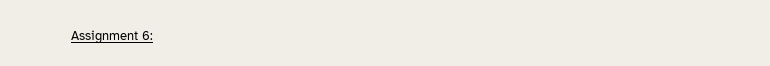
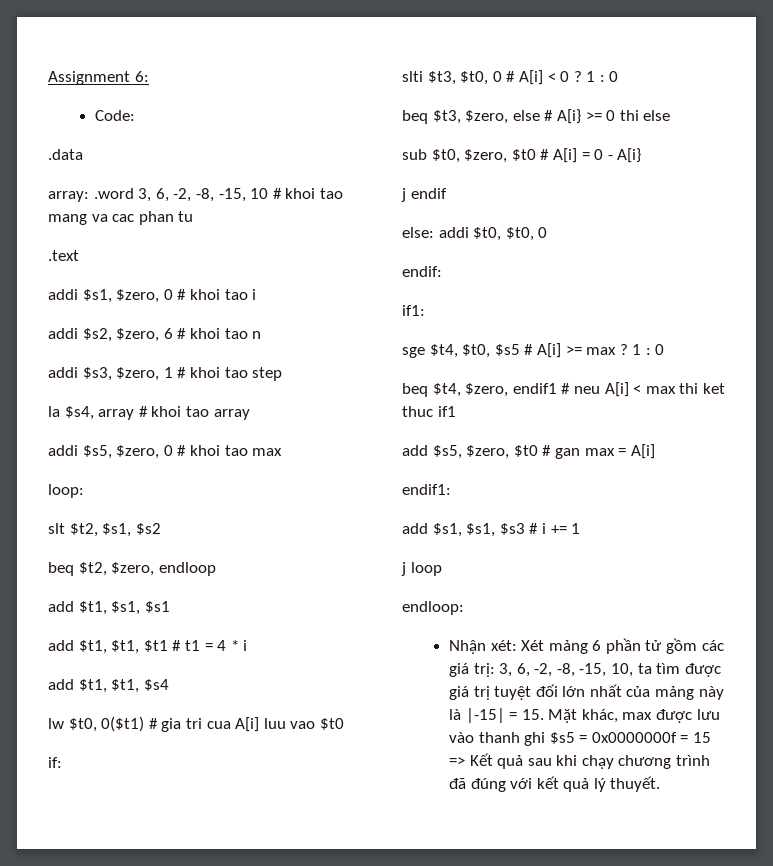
(153, 35) none -> [94,110,135,121] [48,149,83,160] [48,188,343,202] [48,211,194,225] [48,250,79,261] [48,289,257,303] [48,328,262,342] [48,367,283,381] [48,406,250,420] [48,445,283,459] [48,484,84,498] [48,523,161,537] [48,562,216,576] [48,601,170,615] [48,640,248,654] [48,679,169,693] [48,716,344,732] [48,757,62,768] [402,70,619,85] [402,109,671,124] [402,148,642,163] [401,188,447,202] [402,227,548,241] [402,266,442,277] [402,305,425,316] [402,343,665,358] [402,382,725,397] [402,406,456,417] [402,444,655,459] [402,484,451,495] [402,523,581,537] [401,562,442,576] [402,601,464,615] [448,638,724,654] [448,663,721,677] [448,684,724,700] [448,708,720,723] [448,732,712,746] [448,753,711,769] [448,776,661,792] // Code: // .data // array: .word 3, 6, -2, -8, -15, 10 # khoi tao mang va cac phan tu // .text // addi $s1, $zero, 0 # khoi tao i // addi $s2, $zero, 6 # khoi tao n // addi $s3, $zero, 1 # khoi tao step // la $s4, array # khoi tao array // addi $s5, $zero, 0 # khoi tao max // loop: // slt $t2, $s1, $s2 // beq $t2, $zero, endloop // add $t1, $s1, $s1 // add $t1, $t1, $t1 # t1 = 4 * i // add $t1, $t1, $s4 // lw $t0, 0($t1) # gia tri cua A[i] luu vao $t0 // if: // slti $t3, $t0, 0 # A[i] < 0 ? 1 : 0 // beq $t3, $zero, else # A[i} >= 0 thi else // sub $t0, $zero, $t0 # A[i] = 0 - A[i} // j endif // else: addi $t0, $t0, 0 // endif: // if1: // sge $t4, $t0, $s5 # A[i] >= max ? 1 : 0 // beq $t4, $zero, endif1 # neu A[i] < max thi ket thuc if1 // add $s5, $zero, $t0 # gan max = A[i] // endif1: // add $s1, $s1, $s3 # i += 1 // j loop // endloop: // Nhận xét: Xét mảng 6 phần tử gồm các giá trị: 3, 6, -2, -8, -15, 10, ta tìm được giá trị tuyệt đối lớn nhất của mảng này là |-15| = 15. Mặt khác, max được lưu vào thanh ghi $s5 = 0x0000000f = 15 => Kết quả sau khi chạy chương trình đã đúng với kết quả lý thuyết.

